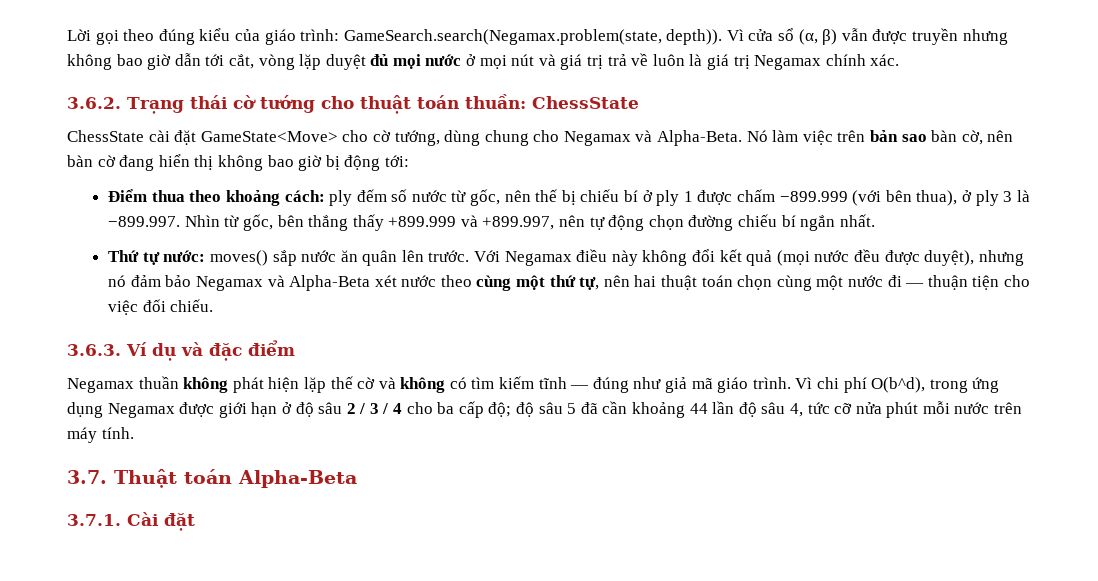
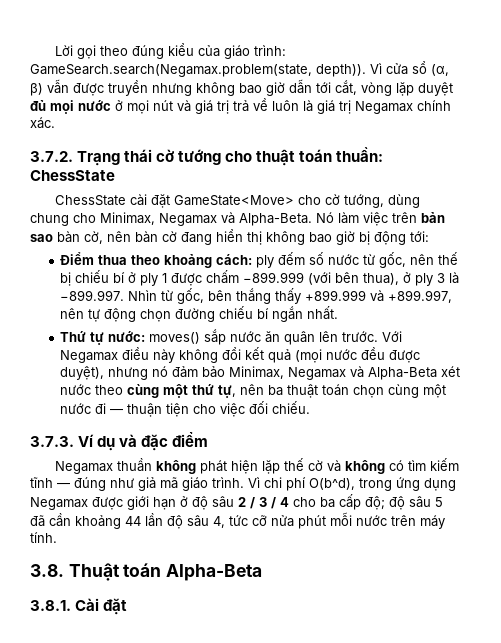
[67,97,121,109] 3.6.2. -> [30,151,73,162] 3.7.2.
(560, 136) none -> [100,212,155,225] Minimax,
(192, 281) none -> [229,366,285,379] Minimax,
[634,275,657,287] hai -> [268,385,284,396] ba
[67,344,121,356] 3.6.3. -> [30,436,74,447] 3.7.3.
[67,470,107,484] 3.7. -> [30,564,64,577] 3.8.
[67,514,121,526] 3.7.1. -> [30,600,71,611] 3.8.1.

